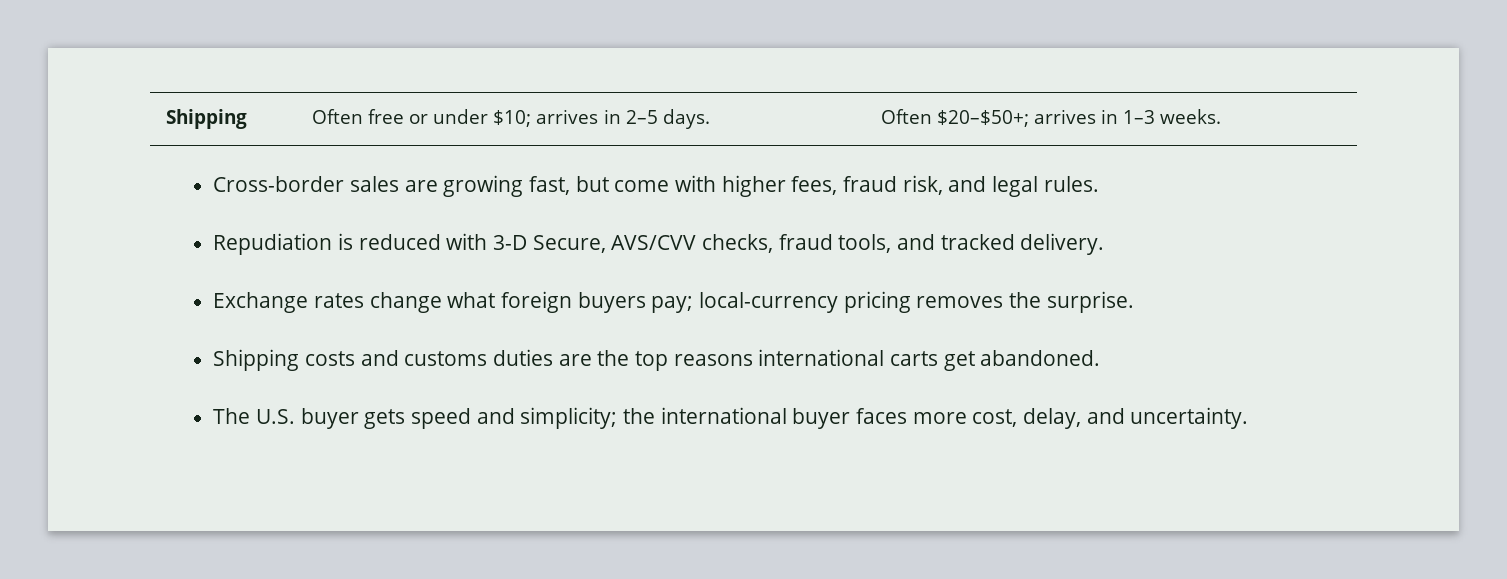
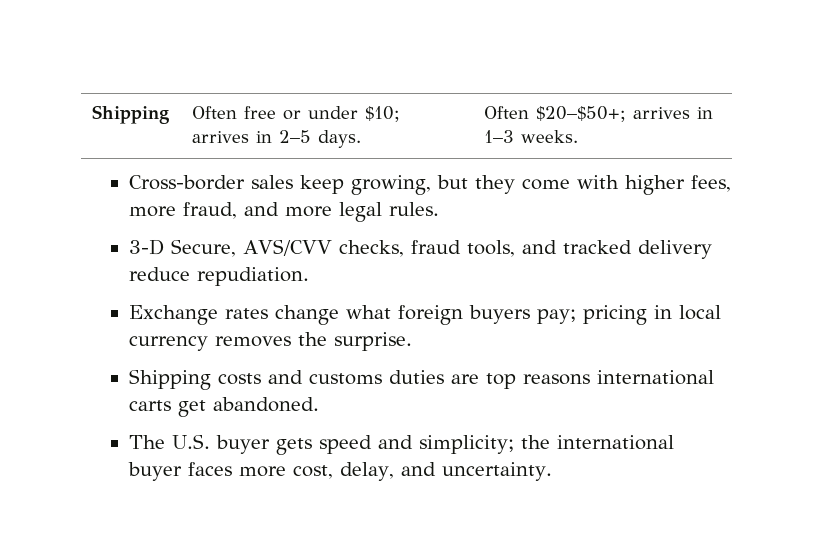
[404,175,1099,197] [213,233,488,255] are growing fast, but come with higher fees, fraud risk, and legal rules. // Repudiation is reduced with -> [300,175,732,195] [129,202,440,222] keep growing, but they come with higher fees, more fraud, and more legal rules. //
[1020,233,1105,255] delivery. -> [638,240,713,259] [129,267,310,286] delivery reduce repudiation.
[698,291,911,313] local-currency pricing -> [583,305,722,325] [129,336,209,351] pricing in local currency
[597,350,630,366] the -> (480, 379) none

